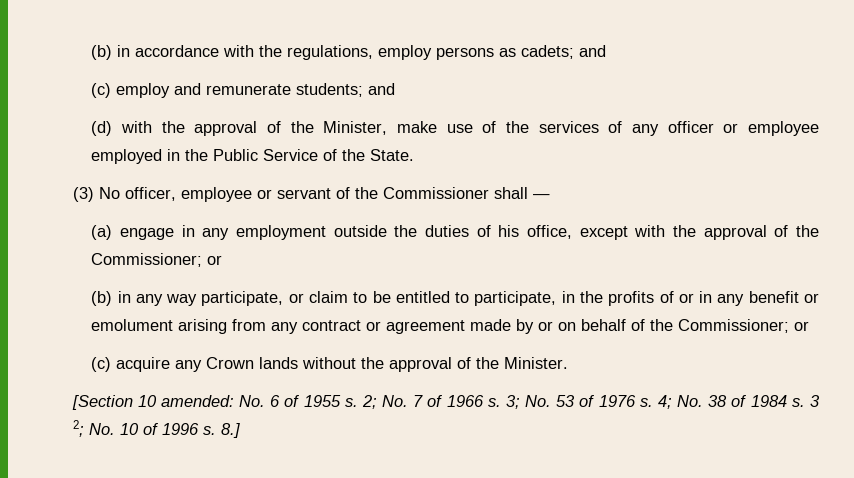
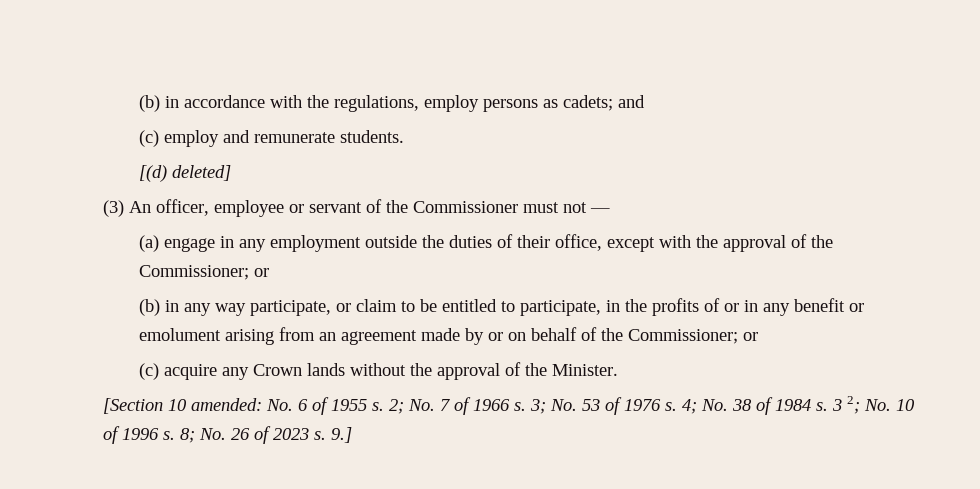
[296,83,396,97] [91,121,819,136] [91,149,415,164] students; and // (d) with the approval of the Minister, make use of the services of any officer or employee employed in the Public Service of the State. -> [339,130,404,143] [138,165,231,182] students. // [(d) deleted]
[98,187,120,199] No -> [128,201,151,213] An
[493,187,528,199] shall -> [522,202,587,213] must not
[498,225,520,237] his -> [516,235,550,248] their
[271,320,382,334] any contract or -> [318,332,336,341] an
[220,423,240,438] 8.] -> [179,426,352,444] 8; No. 26 of 2023 s. 9.]

